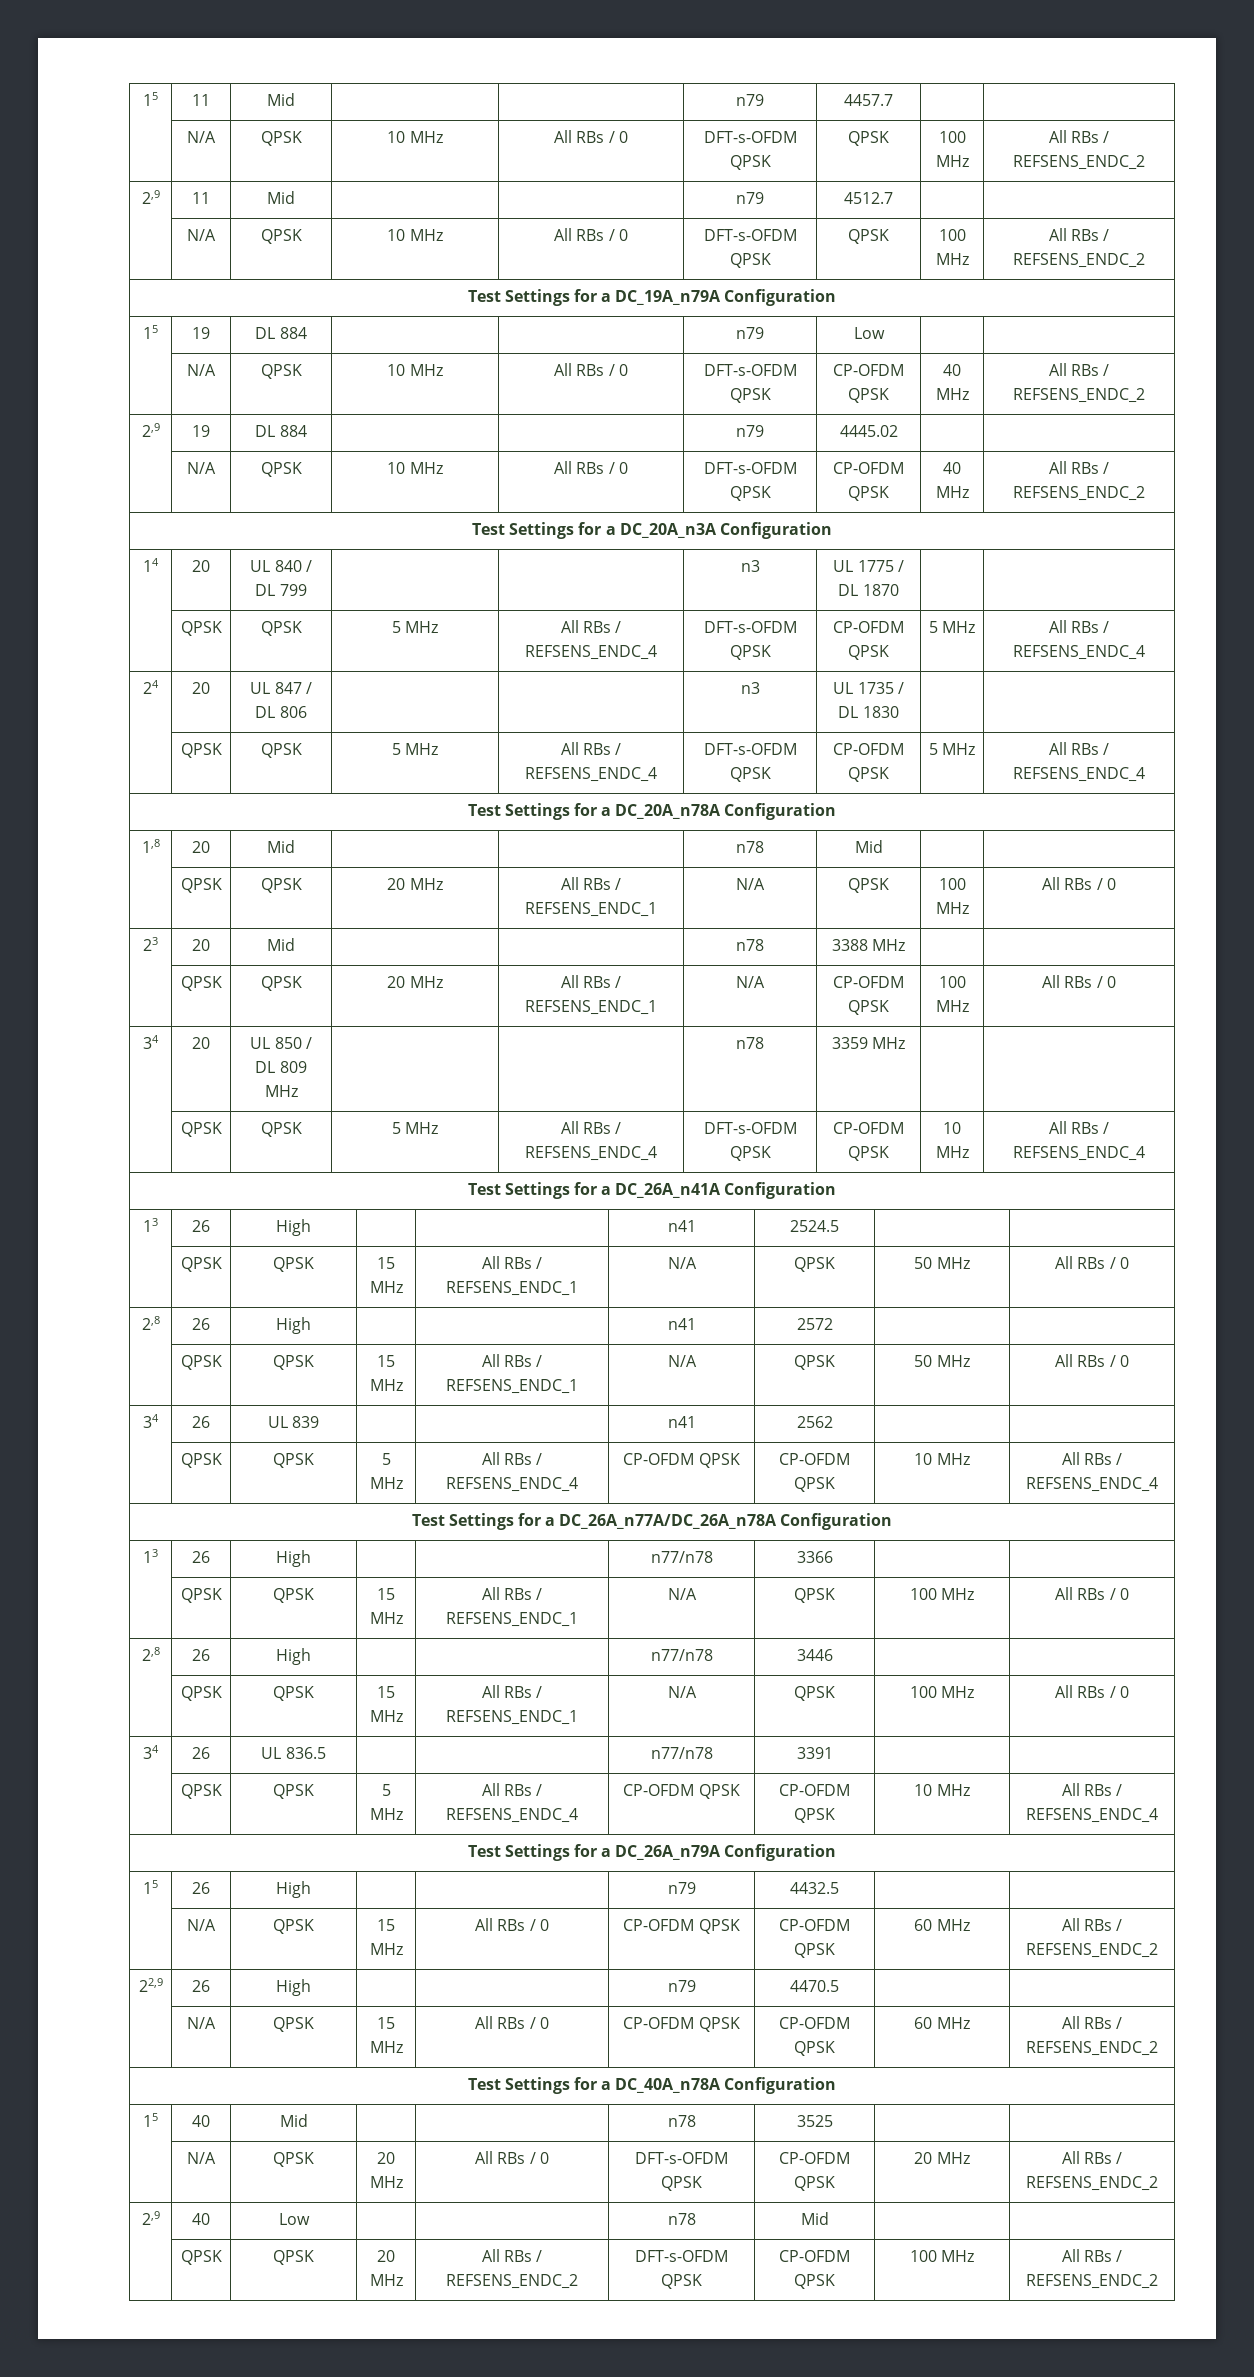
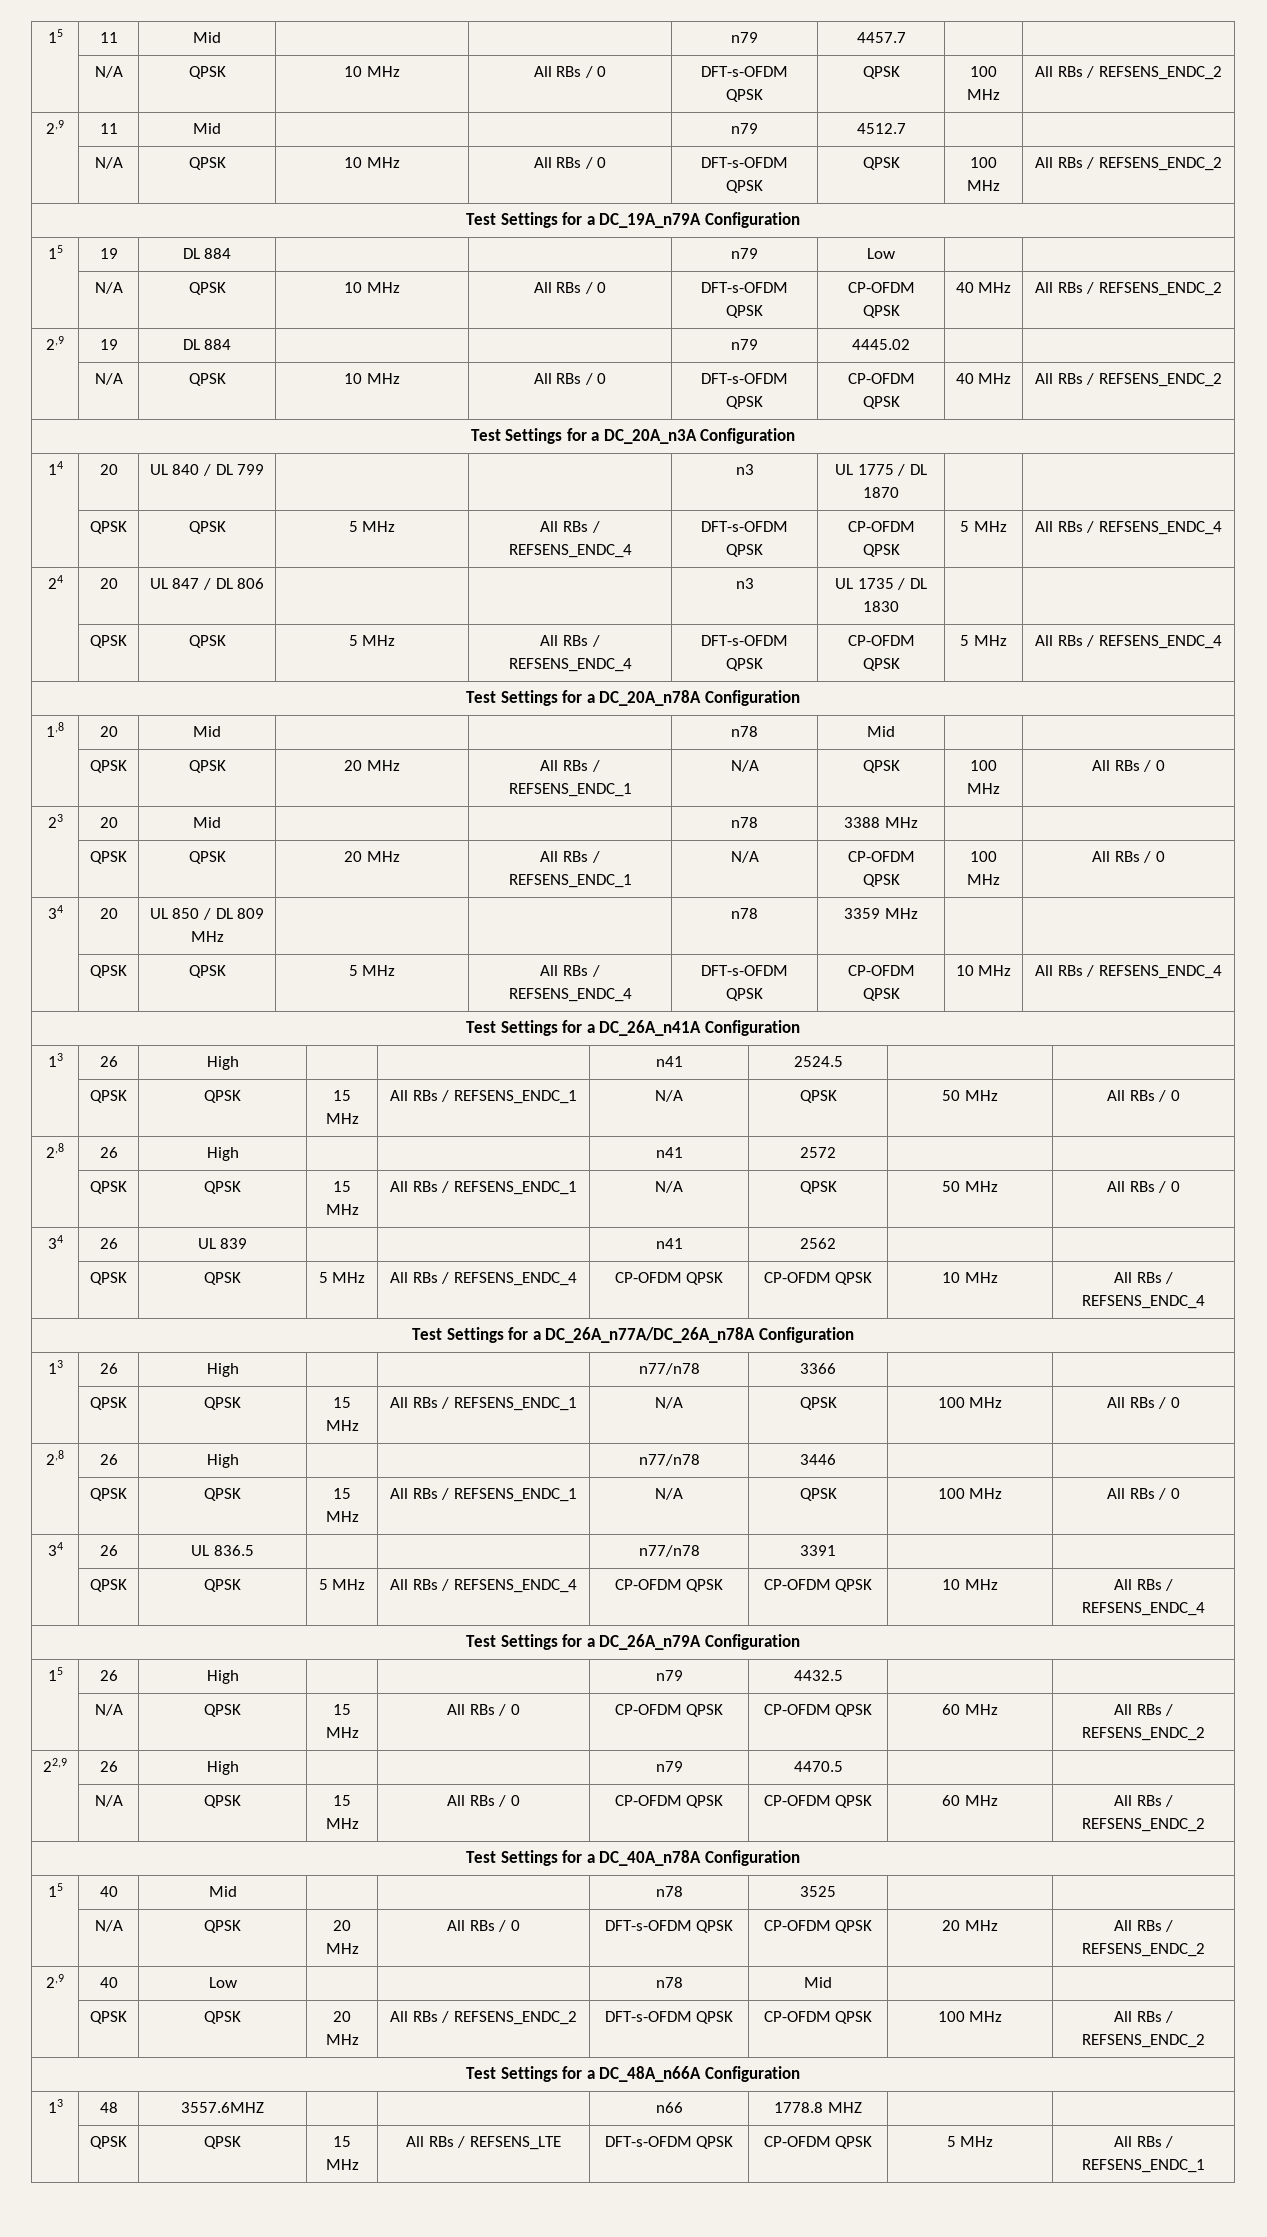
(1158, 2281) none -> [466,2066,800,2082] [47,2099,63,2113] [99,2102,118,2113] [181,2102,264,2113] [655,2102,683,2113] [774,2102,862,2113] [90,2136,127,2149] [204,2136,241,2149] [333,2136,351,2147] [325,2159,359,2170] [406,2136,561,2150] [604,2136,734,2149] [763,2136,873,2149] [946,2136,994,2147] [1113,2136,1174,2148] [1082,2159,1205,2173] // Test Settings for a DC_48A_n66A Configuration // 13 | 48 | 3557.6MHZ | | | n66 | 1778.8 MHZ | | // | QPSK | QPSK | 15 MHz | All RBs / REFSENS_LTE | DFT-s-OFDM QPSK | CP-OFDM QPSK | 5 MHz | All RBs / REFSENS_ENDC_1

